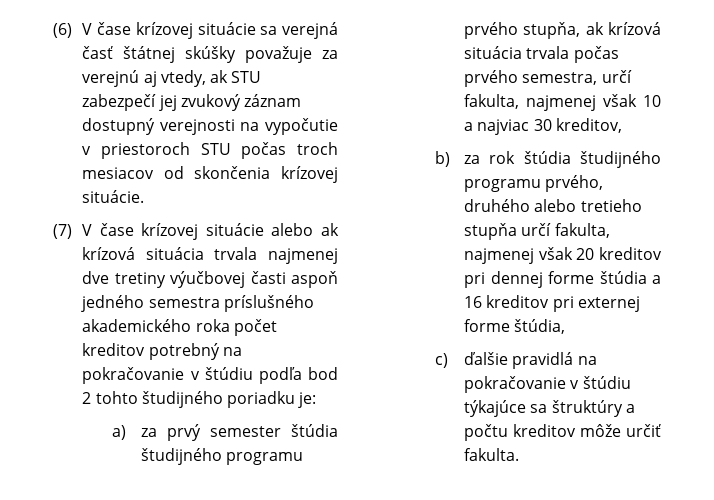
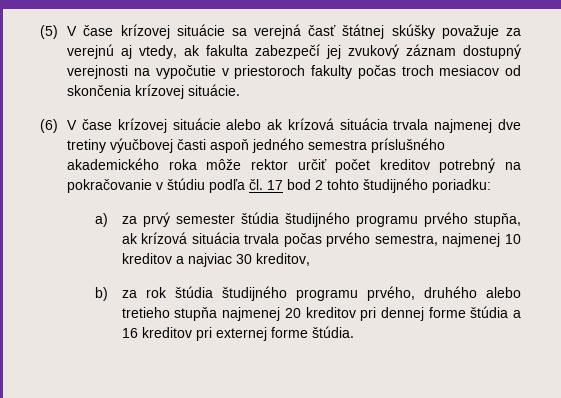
[53,23,72,38] (6) -> [40,25,58,39] (5)
[231,71,262,83] STU -> [206,45,249,56] fakulta
[200,143,231,155] STU -> [310,65,352,79] fakulty
[53,224,72,239] (7) -> [40,119,58,133] (6)
(230, 325) none -> [206,159,327,170] môže rektor určiť
(302, 375) none -> [249,179,284,190] čl. 17
[226,391,317,408] poriadku je: -> [432,179,492,193] poriadku:
[601,70,632,83] [464,94,661,111] určí fakulta, najmenej však 10 -> [442,233,521,247] [121,253,172,264] najmenej 10 kreditov
[521,223,610,238] [464,247,573,264] určí fakulta, najmenej však -> [222,307,281,321] najmenej
[514,319,566,334] [434,352,597,369] [464,376,631,393] [464,400,635,417] [464,424,661,441] [464,448,520,461] štúdia, // c) ďalšie pravidlá na pokračovanie v štúdiu týkajúce sa štruktúry a počtu kreditov môže určiť fakulta. -> [311,326,354,338] štúdia.

